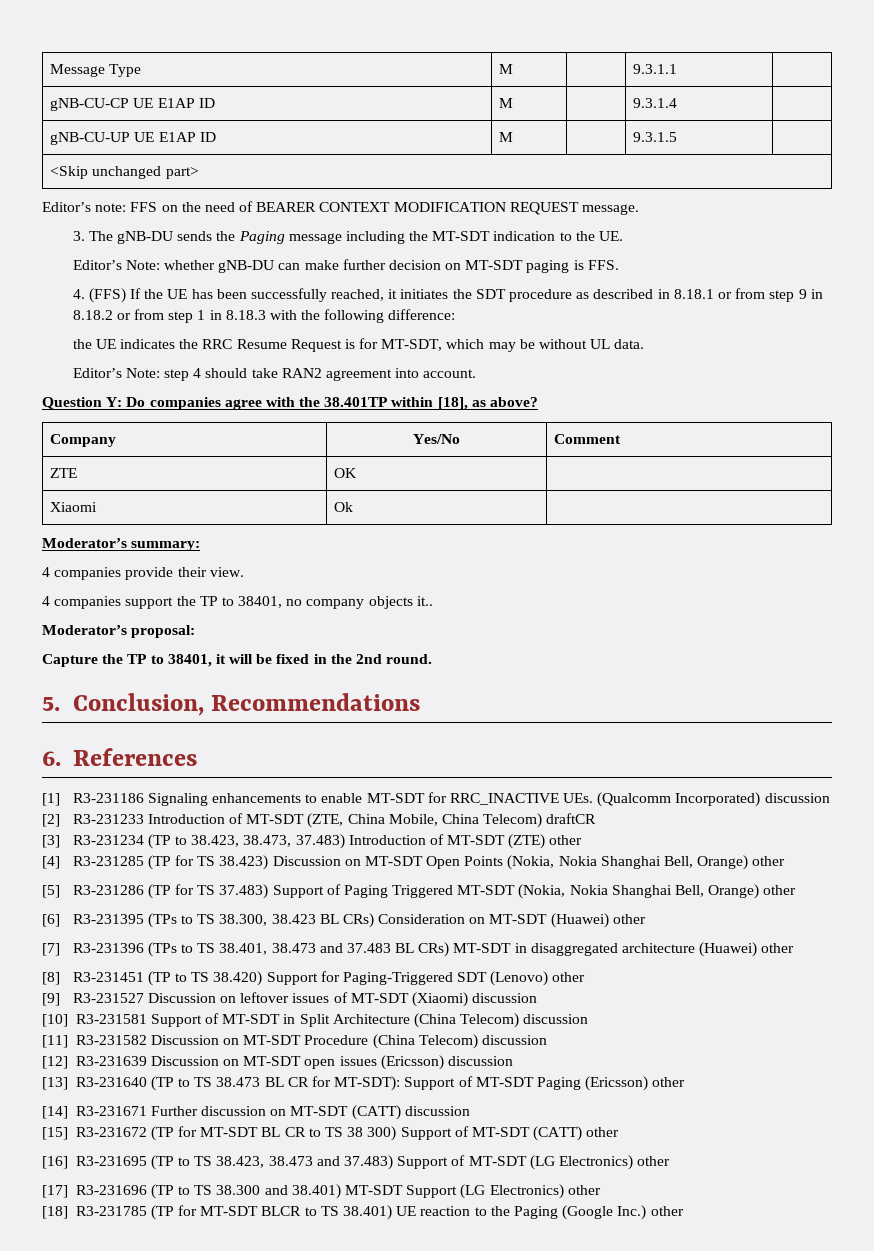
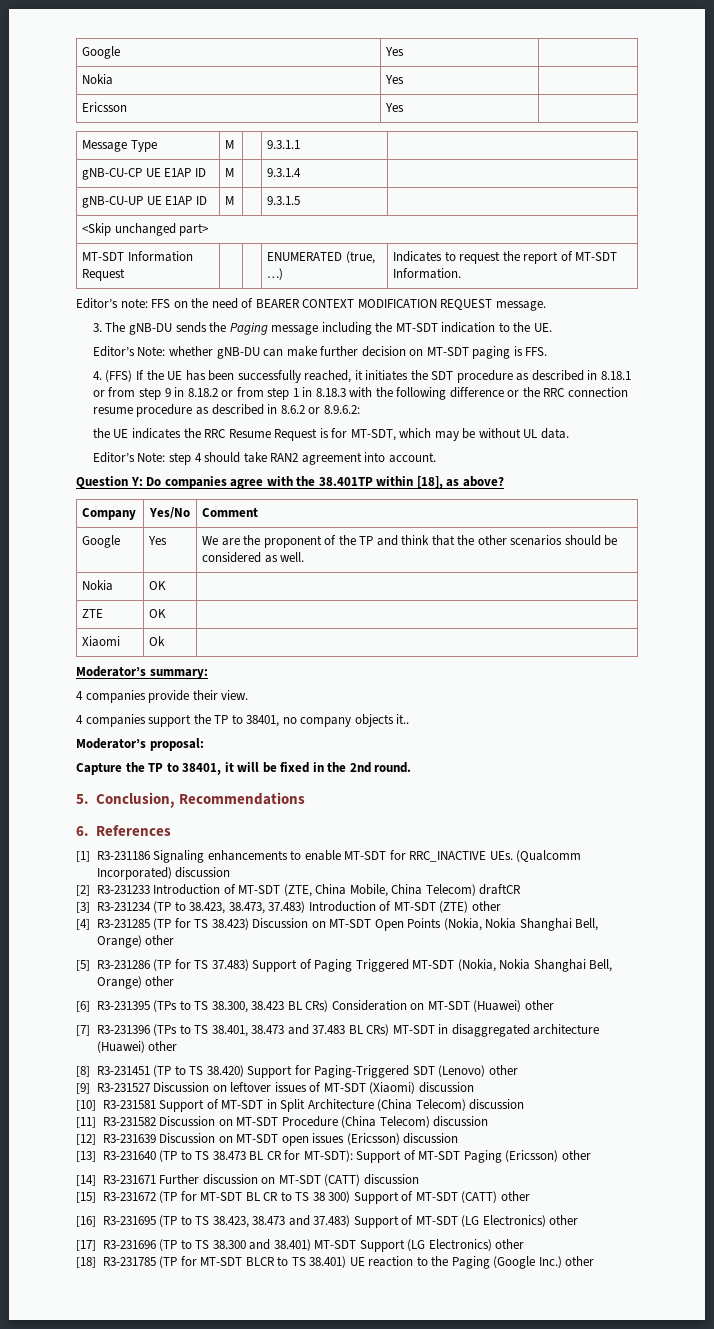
(50, 70) none -> [82,46,121,59] [385,47,405,56] [82,74,114,85] [385,75,405,84] [82,102,128,112] [385,103,405,112] Google | Yes | // Nokia | Yes | // Ericsson | Yes | //
(199, 173) none -> [82,251,193,262] [82,268,126,281] [267,251,375,264] [267,268,284,280] [393,251,618,264] [393,268,462,279] // MT-SDT Information Request | | | ENUMERATED (true, …) | Indicates to request the report of MT-SDT Information.
[388,309,456,320] difference: -> [449,387,628,398] [92,404,360,417] difference or the RRC connection resume procedure as described in 8.6.2 or 8.9.6.2:
(622, 439) none -> [82,535,121,548] [148,536,168,545] [202,535,618,548] [202,552,305,563] [82,580,114,591] [149,581,167,590] // Google | Yes | We are the proponent of the TP and think that the other scenarios should be considered as well. // Nokia | OK |

